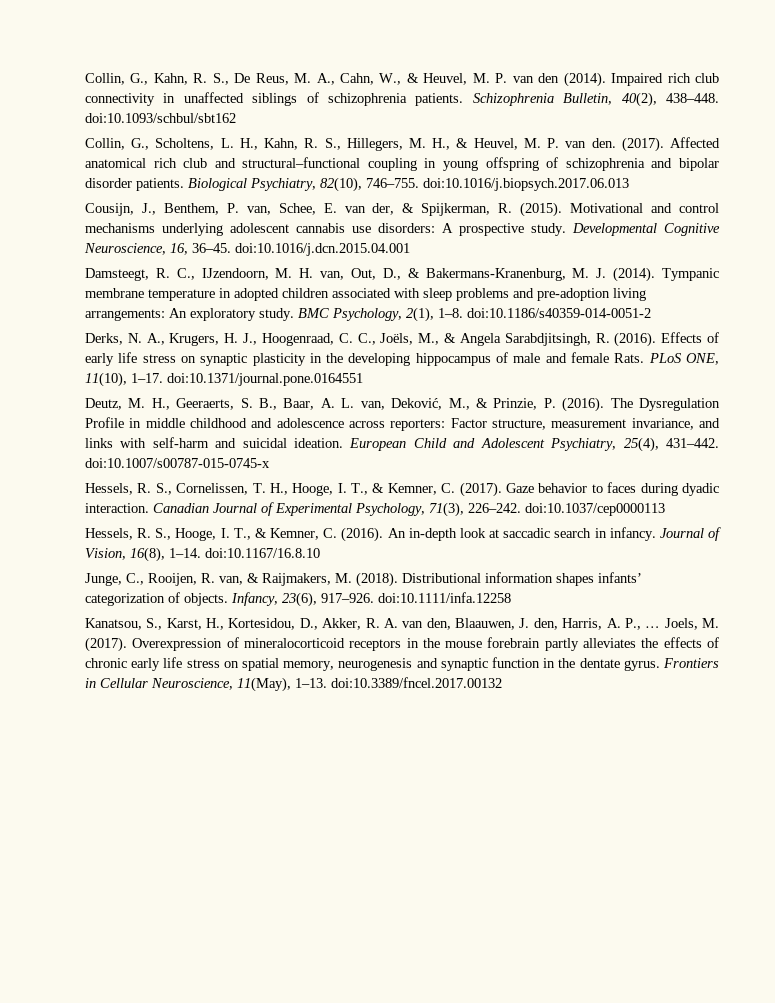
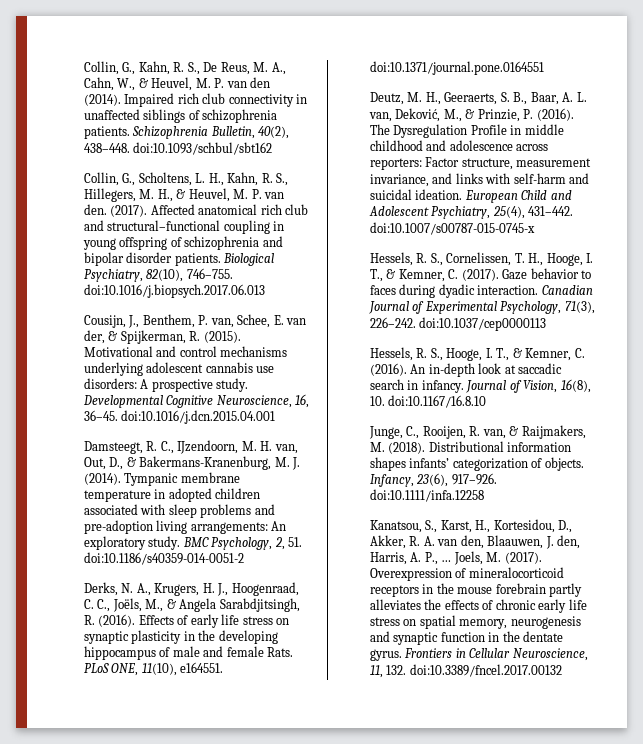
[405,307,463,322] 2(1), 1–8. -> [274,537,303,550] 2, 51.
[130,373,163,383] 1–17. -> [180,662,224,673] e164551.
[168,548,201,558] 1–14. -> [369,396,385,406] 10.
[236,677,327,692] 11(May), 1–13. -> [369,665,407,678] 11, 132.

